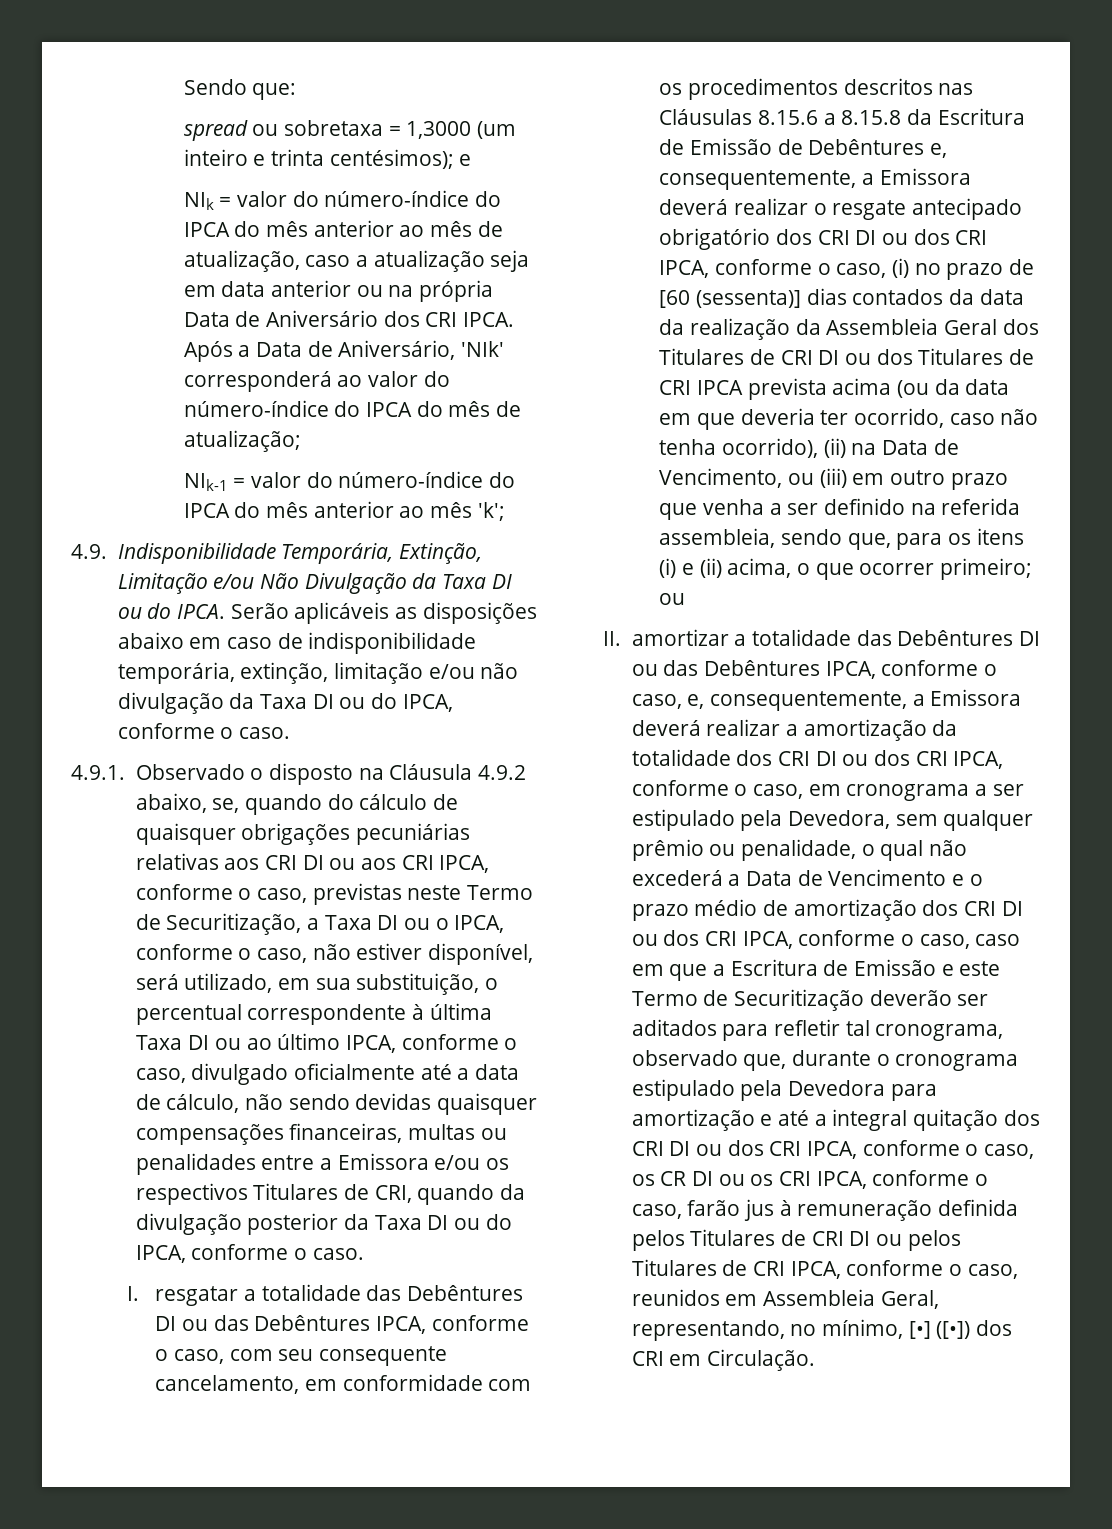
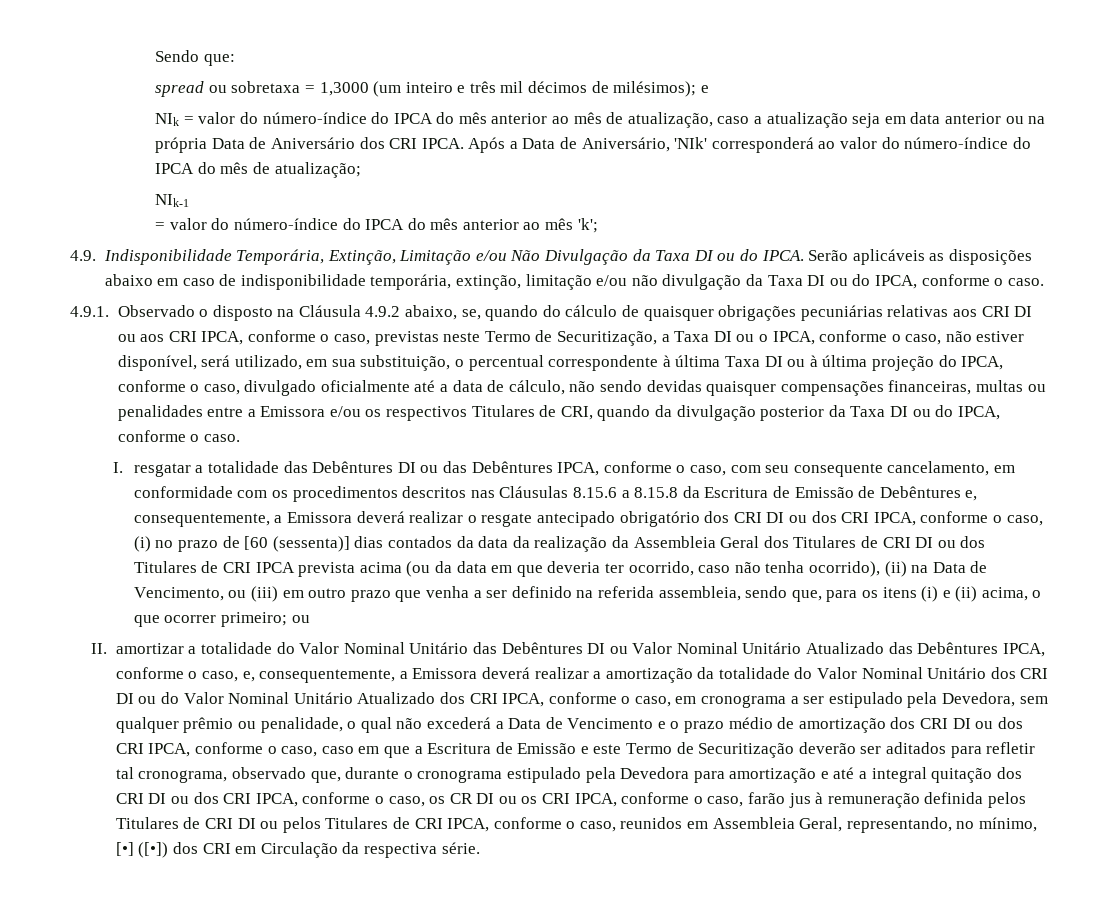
[270,149,454,169] trinta centésimos); -> [469,81,697,97] três mil décimos de milésimos);
(228, 482) none -> (190, 200) //
[246,1033,341,1050] ao último -> [809,355,957,371] à última projeção do
[856,630,1040,646] [631,664,658,676] das Debêntures DI ou -> [276,642,885,654] do Valor Nominal Unitário das Debêntures DI ou Valor Nominal Unitário Atualizado
[736,750,869,766] dos CRI DI ou -> [794,667,1049,679] [115,692,436,704] do Valor Nominal Unitário dos CRI DI ou do Valor Nominal Unitário Atualizado
[706,1349,815,1371] Circulação. -> [260,842,480,858] Circulação da respectiva série.

